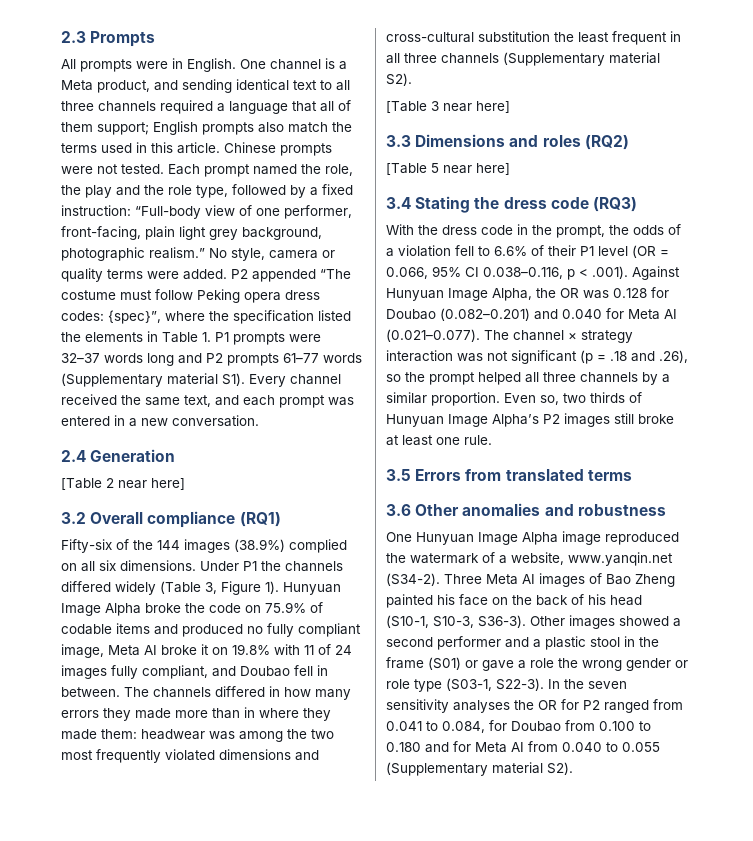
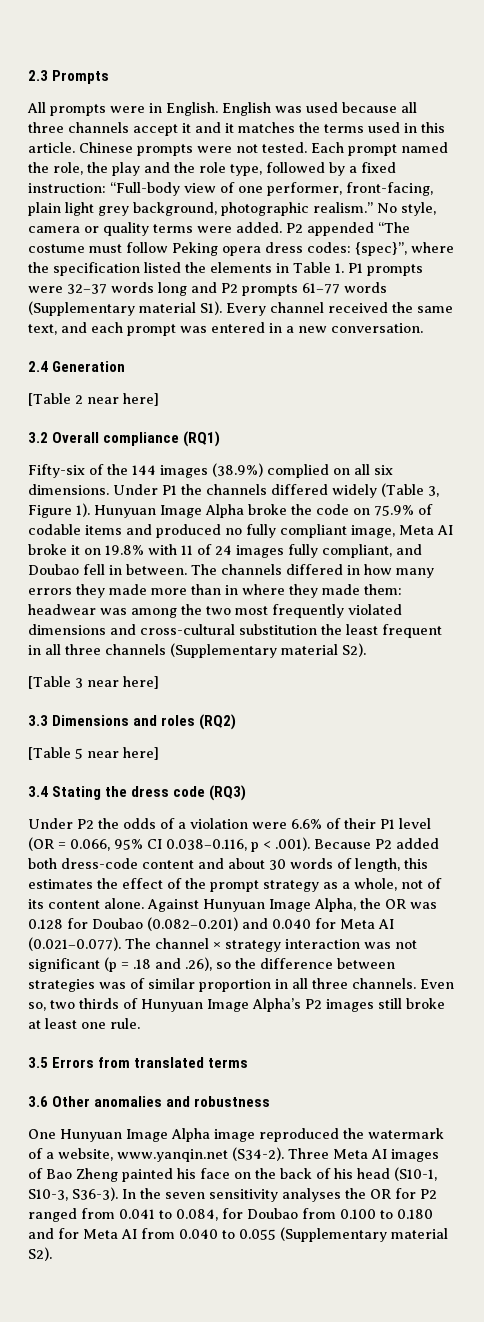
[240,58,347,70] [61,79,350,93] [61,100,351,114] [61,121,328,135] One channel is a Meta product, and sending identical text to all three channels required a language that all of them support; English prompts also match -> [222,102,417,116] [28,122,295,136] English was used because all three channels accept it and it matches
[386,224,605,238] With the dress code in the prompt, -> [28,818,94,829] Under P2
[455,245,490,256] fell to -> [252,822,287,829] were
(628, 272) none -> [314,838,439,849] [28,858,428,872] [28,878,442,892] [28,898,144,909] Because P2 added both dress-code content and about 30 words of length, this estimates the effect of the prompt strategy as a whole, not of its content alone.
[429,372,670,385] [386,392,500,406] prompt helped all three channels by a similar proportion. -> [260,958,395,969] [28,978,416,992] difference between strategies was of similar proportion in all three channels.
[530,615,681,629] [386,636,659,650] [386,657,688,671] [386,678,544,692] Other images showed a second performer and a plastic stool in the frame (S01) or gave a role the wrong gender or role type (S03-1, S22-3). -> (118, 1194) none

